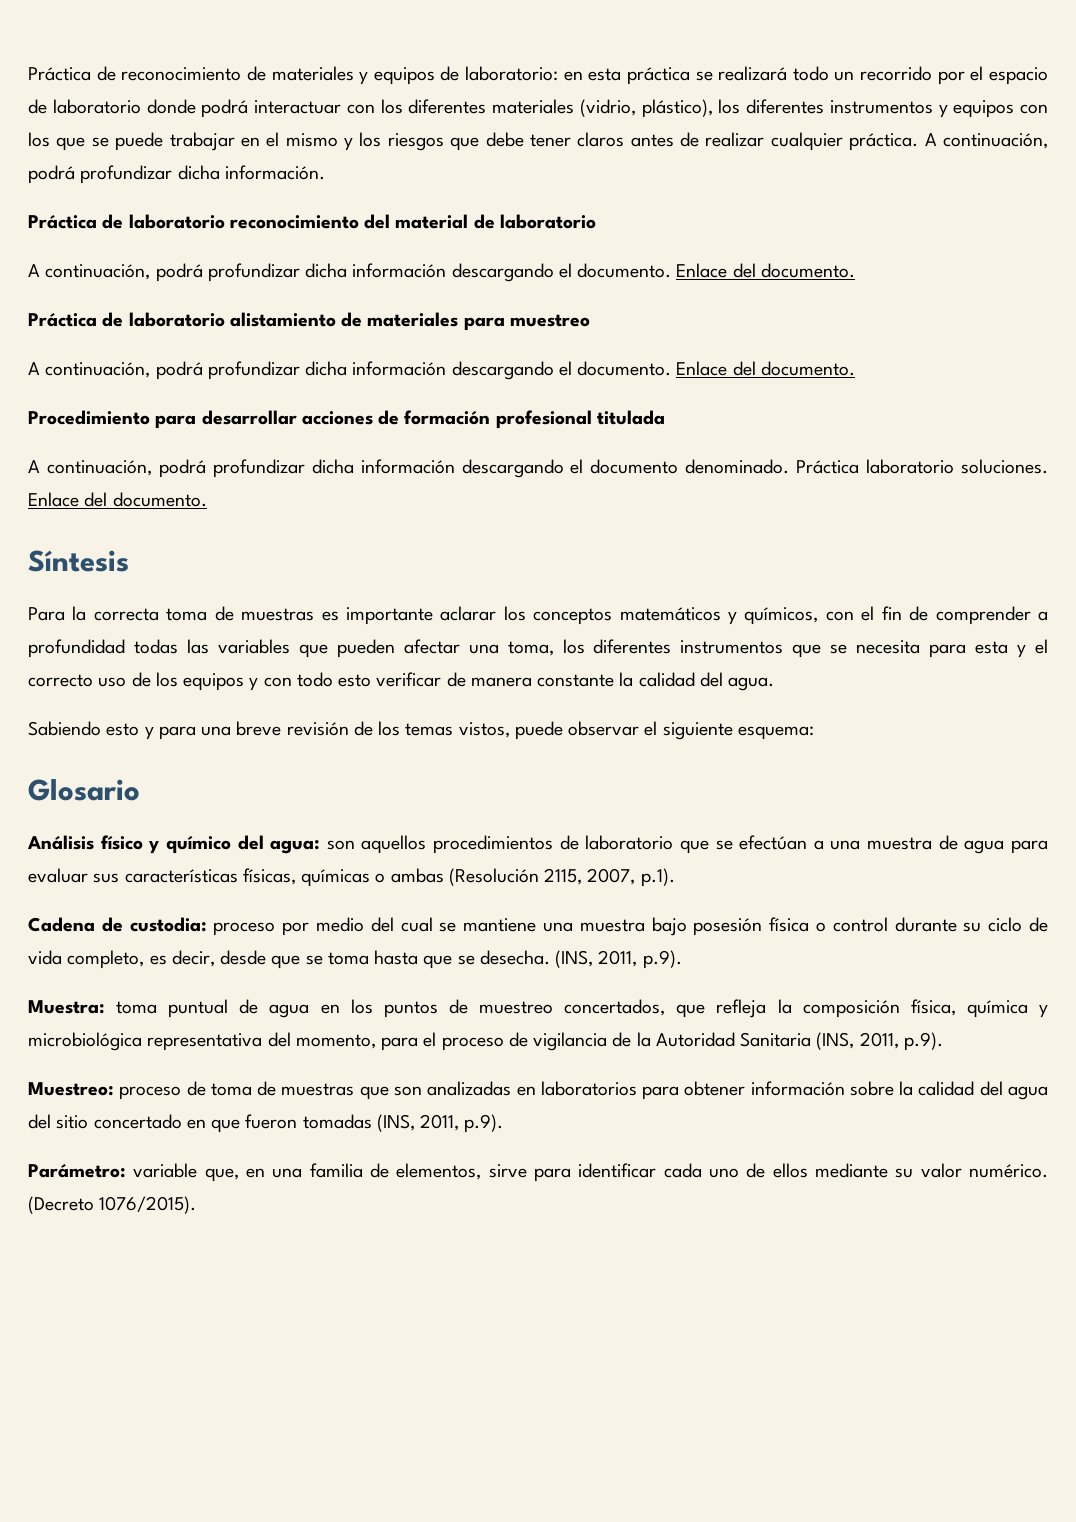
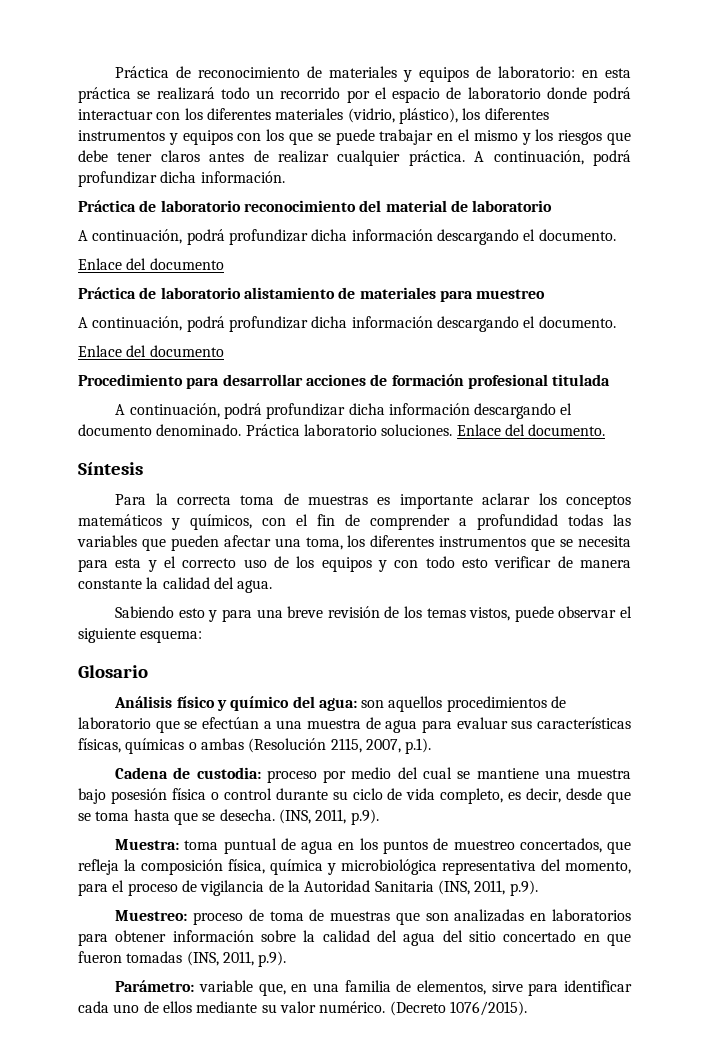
[676,263,855,278] Enlace del documento. -> [78,258,224,270] // Enlace del documento
[676,361,855,376] Enlace del documento. -> [78,345,224,357] // Enlace del documento

